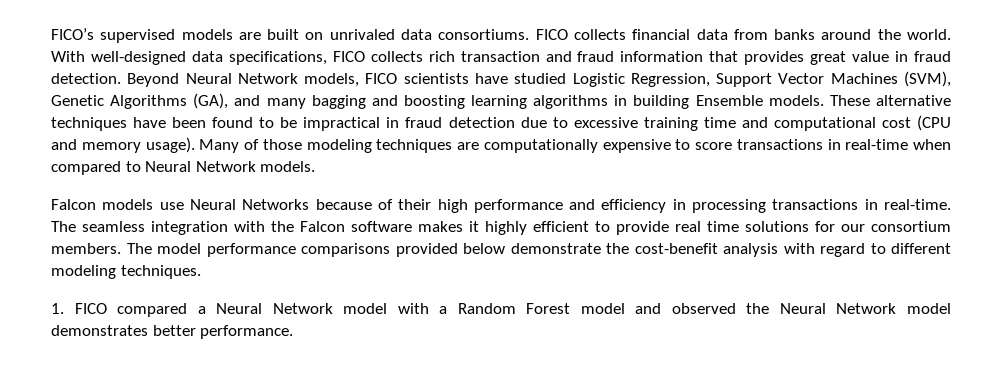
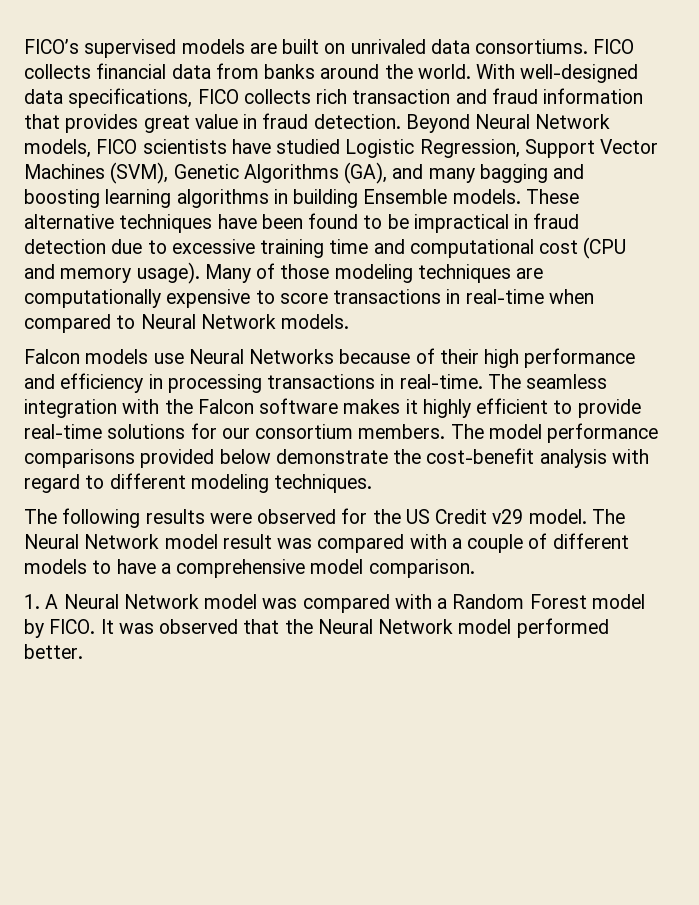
[675,221,739,232] real time -> [24,424,102,439] real-time
[51,303,388,317] 1. FICO compared a Neural Network model -> [24,508,625,528] [24,533,629,553] [24,559,475,578] [24,594,390,613] The following results were observed for the US Credit v29 model. The Neural Network model result was compared with a couple of different models to have a comprehensive model comparison. // 1. A Neural Network model was compared
[635,303,736,314] and observed -> [24,619,280,638] by FICO. It was observed that
[51,325,294,339] demonstrates better performance. -> [516,618,609,638] [24,644,83,659] performed better.

